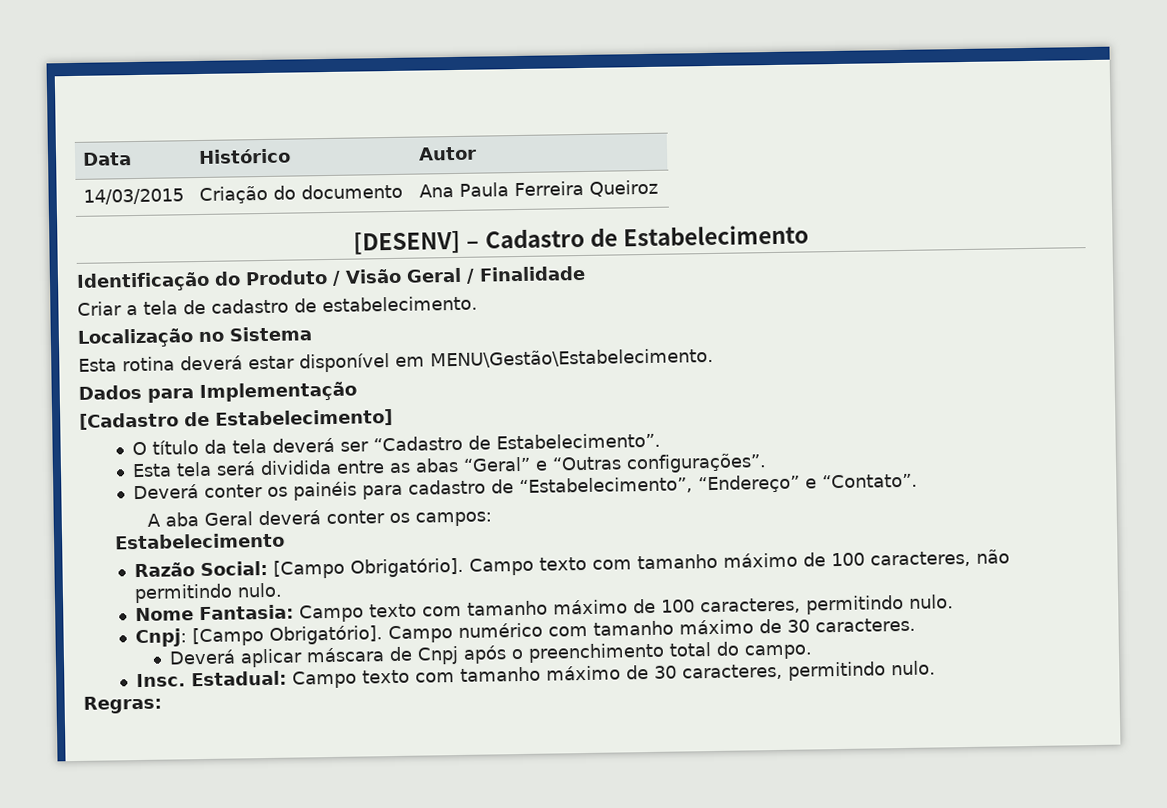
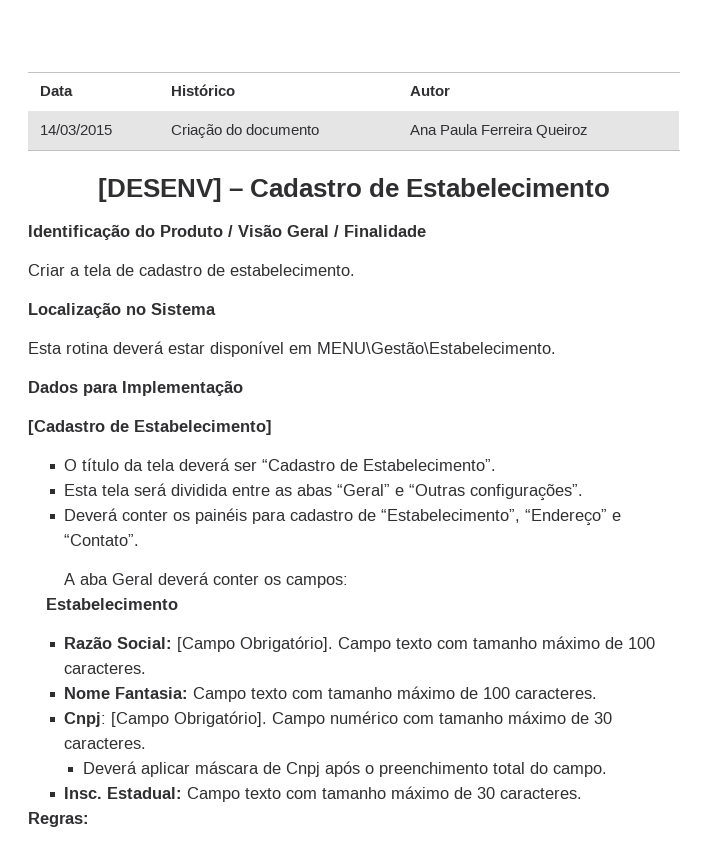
[870,549,1011,568] [134,582,283,604] caracteres, não permitindo nulo. -> [64,663,147,674] caracteres.
[700,594,955,615] caracteres, permitindo nulo. -> [515,688,598,699] caracteres.
[682,660,937,681] caracteres, permitindo nulo. -> [500,788,583,799] caracteres.

